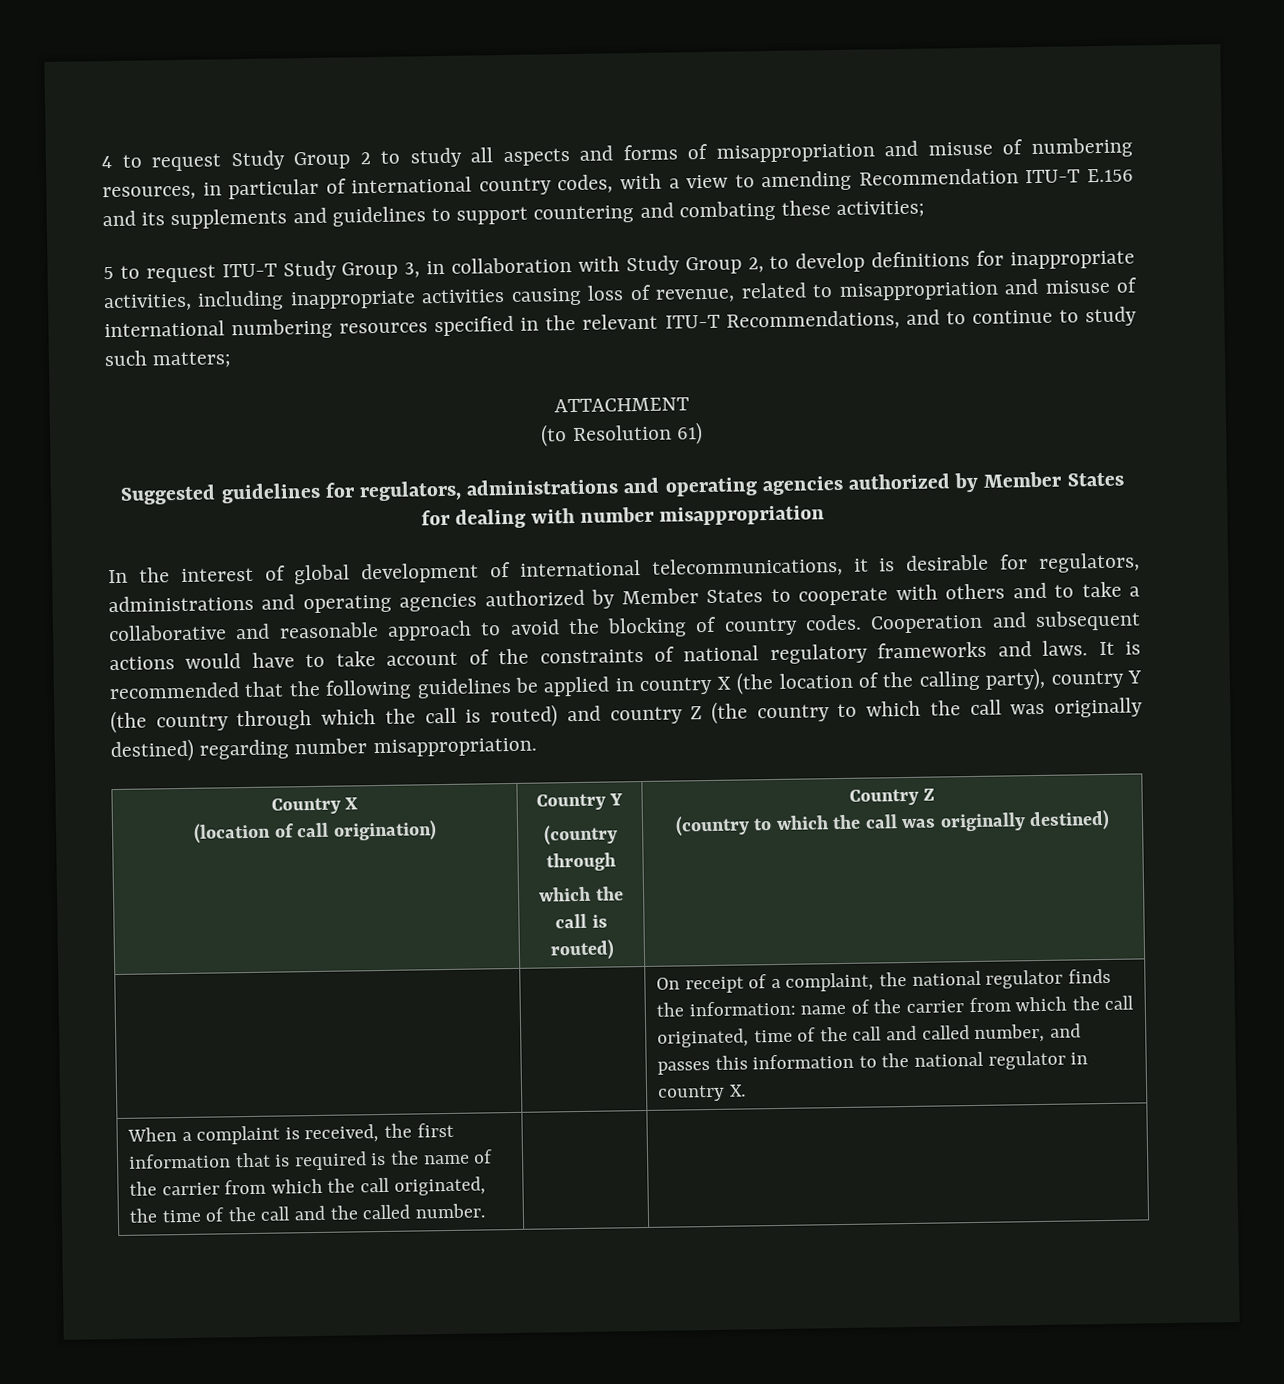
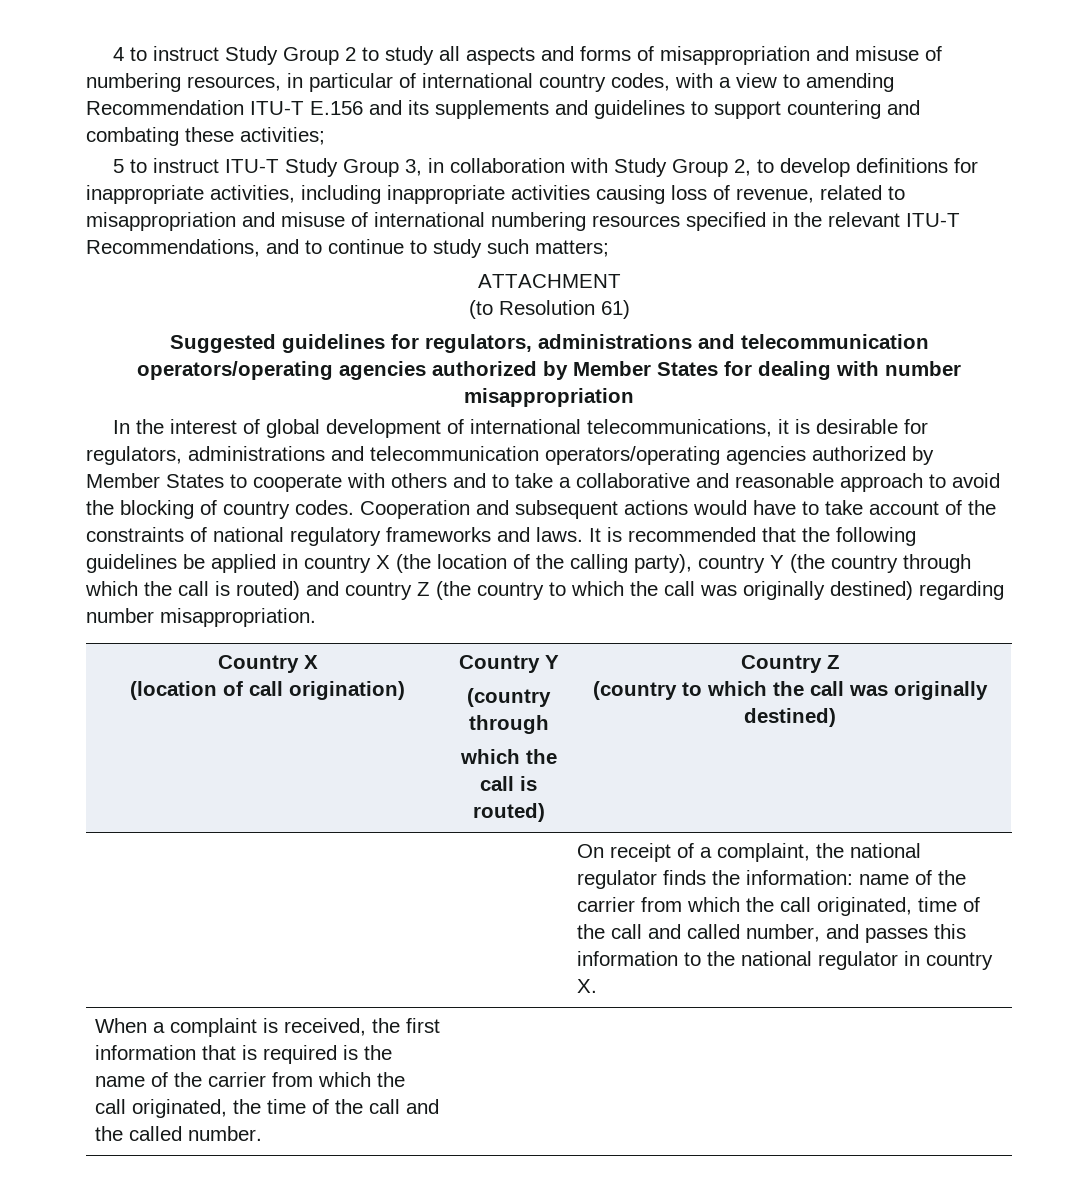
[151,153,223,172] request -> [153,46,220,61] instruct
[145,264,216,283] request -> [153,158,220,173] instruct
[664,477,758,497] operating -> [740,334,929,349] [137,361,333,380] telecommunication operators/operating
[302,594,392,614] operating -> [370,446,720,465] telecommunication operators/operating

